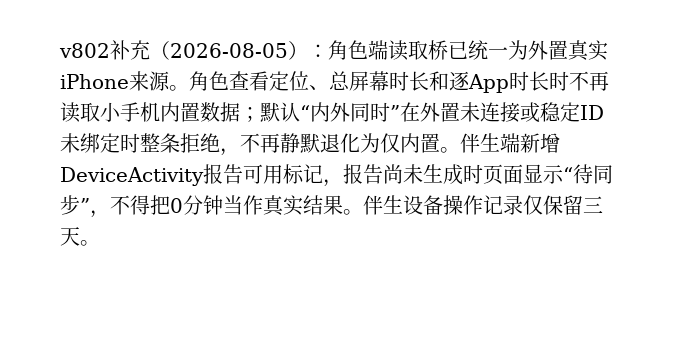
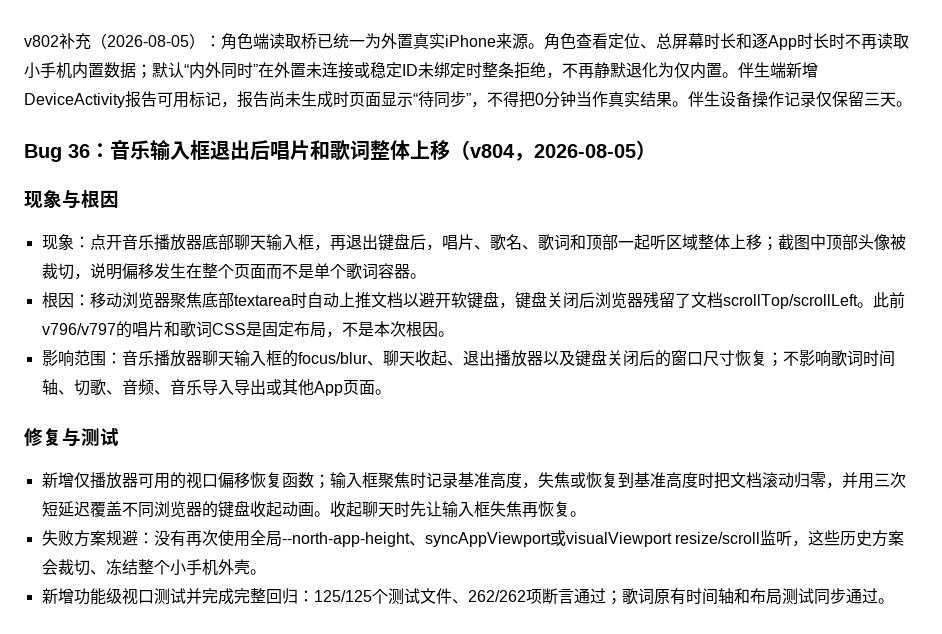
(100, 243) none -> [24,140,656,162] [24,190,119,209] [41,233,906,251] [41,263,426,280] [41,291,905,309] [41,321,454,338] [41,349,895,367] [41,379,391,396] [24,428,119,447] [41,472,906,489] [41,500,586,518] [41,530,904,547] [41,559,266,576] [41,588,894,605] // Bug 36：音乐输入框退出后唱片和歌词整体上移（v804，2026-08-05） // 现象与根因 // 现象：点开音乐播放器底部聊天输入框，再退出键盘后，唱片、歌名、歌词和顶部一起听区域整体上移；截图中顶部头像被裁切，说明偏移发生在整个页面而不是单个歌词容器。 // 根因：移动浏览器聚焦底部textarea时自动上推文档以避开软键盘，键盘关闭后浏览器残留了文档scrollTop/scrollLeft。此前v796/v797的唱片和歌词CSS是固定布局，不是本次根因。 // 影响范围：音乐播放器聊天输入框的focus/blur、聊天收起、退出播放器以及键盘关闭后的窗口尺寸恢复；不影响歌词时间轴、切歌、音频、音乐导入导出或其他App页面。 // 修复与测试 // 新增仅播放器可用的视口偏移恢复函数；输入框聚焦时记录基准高度，失焦或恢复到基准高度时把文档滚动归零，并用三次短延迟覆盖不同浏览器的键盘收起动画。收起聊天时先让输入框失焦再恢复。 // 失败方案规避：没有再次使用全局--north-app-height、syncAppViewport或visualViewport resize/scroll监听，这些历史方案会裁切、冻结整个小手机外壳。 // 新增功能级视口测试并完成完整回归：125/125个测试文件、262/262项断言通过；歌词原有时间轴和布局测试同步通过。

